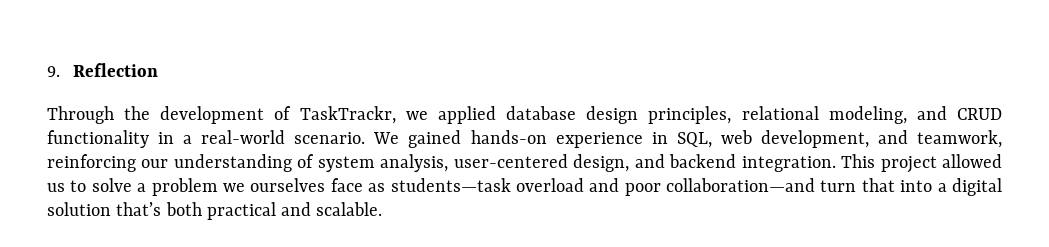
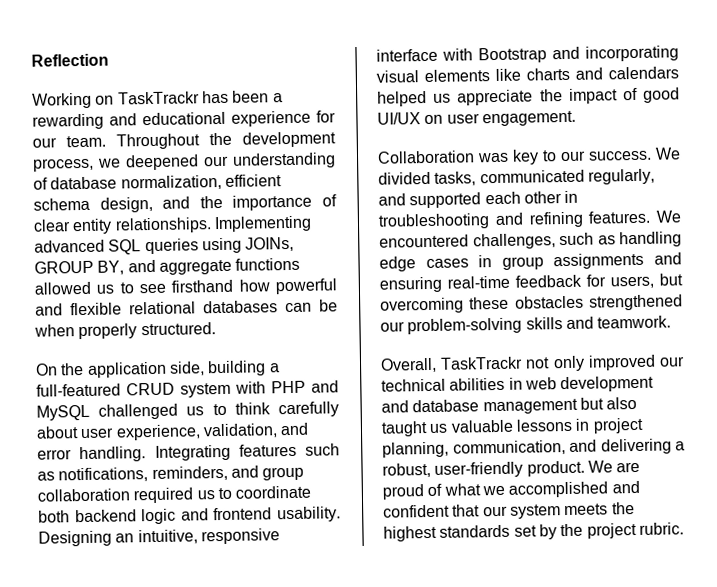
[47,66,60,77] 9. -> (31, 60) none
[47,106,1003,124] [47,130,1002,148] [47,154,1002,173] [47,178,1003,196] [47,202,383,220] Through the development of TaskTrackr, we applied database design principles, relational modeling, and CRUD functionality in a real-world scenario. We gained hands-on experience in SQL, web development, and teamwork, reinforcing our understanding of system analysis, user-centered design, and backend integration. This project allowed us to solve a problem we ourselves face as students—task overload and poor collaboration—and turn that into a digital solution that’s both practical and scalable. -> [32,90,283,109] [32,110,336,130] [32,131,336,150] [33,152,336,172] [33,174,282,191] [33,194,337,213] [33,215,312,235] [34,236,295,255] [34,257,301,275] [34,278,338,295] [35,299,338,316] [34,322,216,340] [35,360,280,378] [36,380,339,398] [36,401,340,421] [36,422,310,441] [37,443,340,463] [37,465,305,483] [37,485,312,504] [38,506,341,525] [38,528,280,547] [376,45,679,64] [376,66,679,83] [377,87,680,107] [377,110,576,127] [377,147,681,165] [378,168,655,186] [378,190,579,209] [378,210,682,230] [379,231,682,250] [379,252,682,272] [379,273,683,293] [380,294,683,314] [380,315,672,335] [380,354,685,373] [381,375,655,393] [381,396,638,415] [381,417,644,437] [382,438,685,458] [382,460,641,478] [382,480,640,500] [383,502,635,519] [383,522,684,542] Working on TaskTrackr has been a rewarding and educational experience for our team. Throughout the development process, we deepened our understanding of database normalization, efficient schema design, and the importance of clear entity relationships. Implementing advanced SQL queries using JOINs, GROUP BY, and aggregate functions allowed us to see firsthand how powerful and flexible relational databases can be when properly structured. // On the application side, building a full-featured CRUD system with PHP and MySQL challenged us to think carefully about user experience, validation, and error handling. Integrating features such as notifications, reminders, and group collaboration required us to coordinate both backend logic and frontend usability. Designing an intuitive, responsive interface with Bootstrap and incorporating visual elements like charts and calendars helped us appreciate the impact of good UI/UX on user engagement. // Collaboration was key to our success. We divided tasks, communicated regularly, and supported each other in troubleshooting and refining features. We encountered challenges, such as handling edge cases in group assignments and ensuring real-time feedback for users, but overcoming these obstacles strengthened our problem-solving skills and teamwork. // Overall, TaskTrackr not only improved our technical abilities in web development and database management but also taught us valuable lessons in project planning, communication, and delivering a robust, user-friendly product. We are proud of what we accomplished and confident that our system meets the highest standards set by the project rubric.

